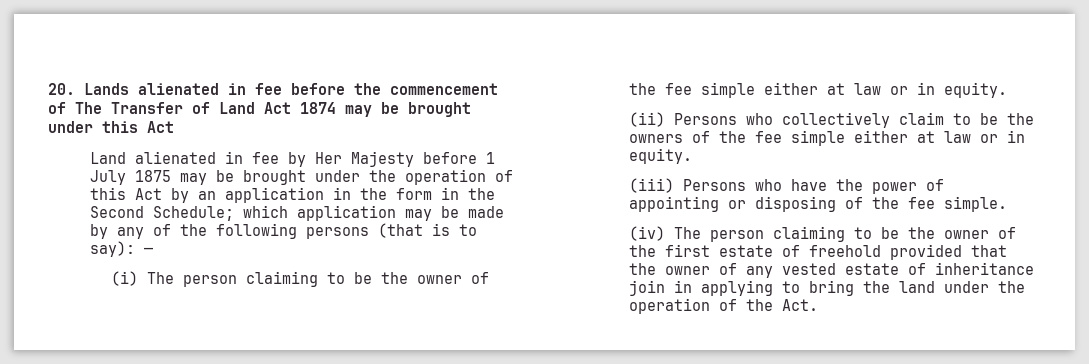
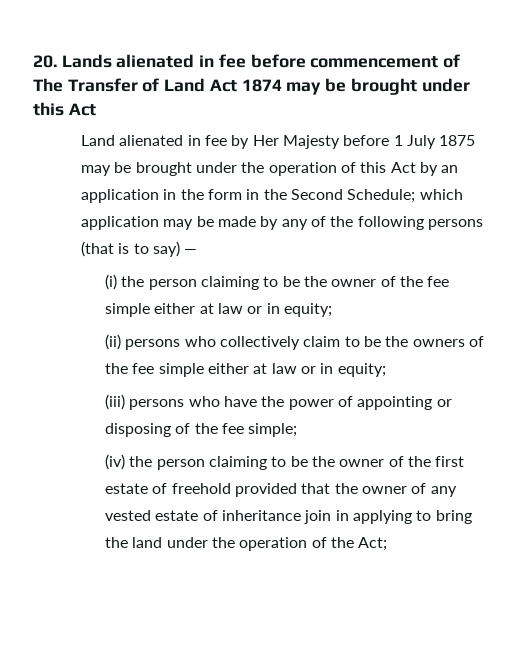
[354,83,381,95] the -> (306, 61) none
[89,241,135,257] say): -> [152,241,180,257] say)
[146,272,174,284] The -> [121,276,145,287] the
[943,82,1007,98] equity. -> [283,303,332,317] equity;
[673,113,737,125] Persons -> [125,339,181,350] persons
[628,148,692,164] equity. -> [337,363,386,377] equity;
[682,179,746,191] Persons -> [129,399,185,410] persons
[943,196,1007,212] simple. -> [248,423,298,437] simple;
[673,227,701,239] The -> [129,456,153,467] the
[781,299,818,311] Act. -> [358,537,388,551] Act;

